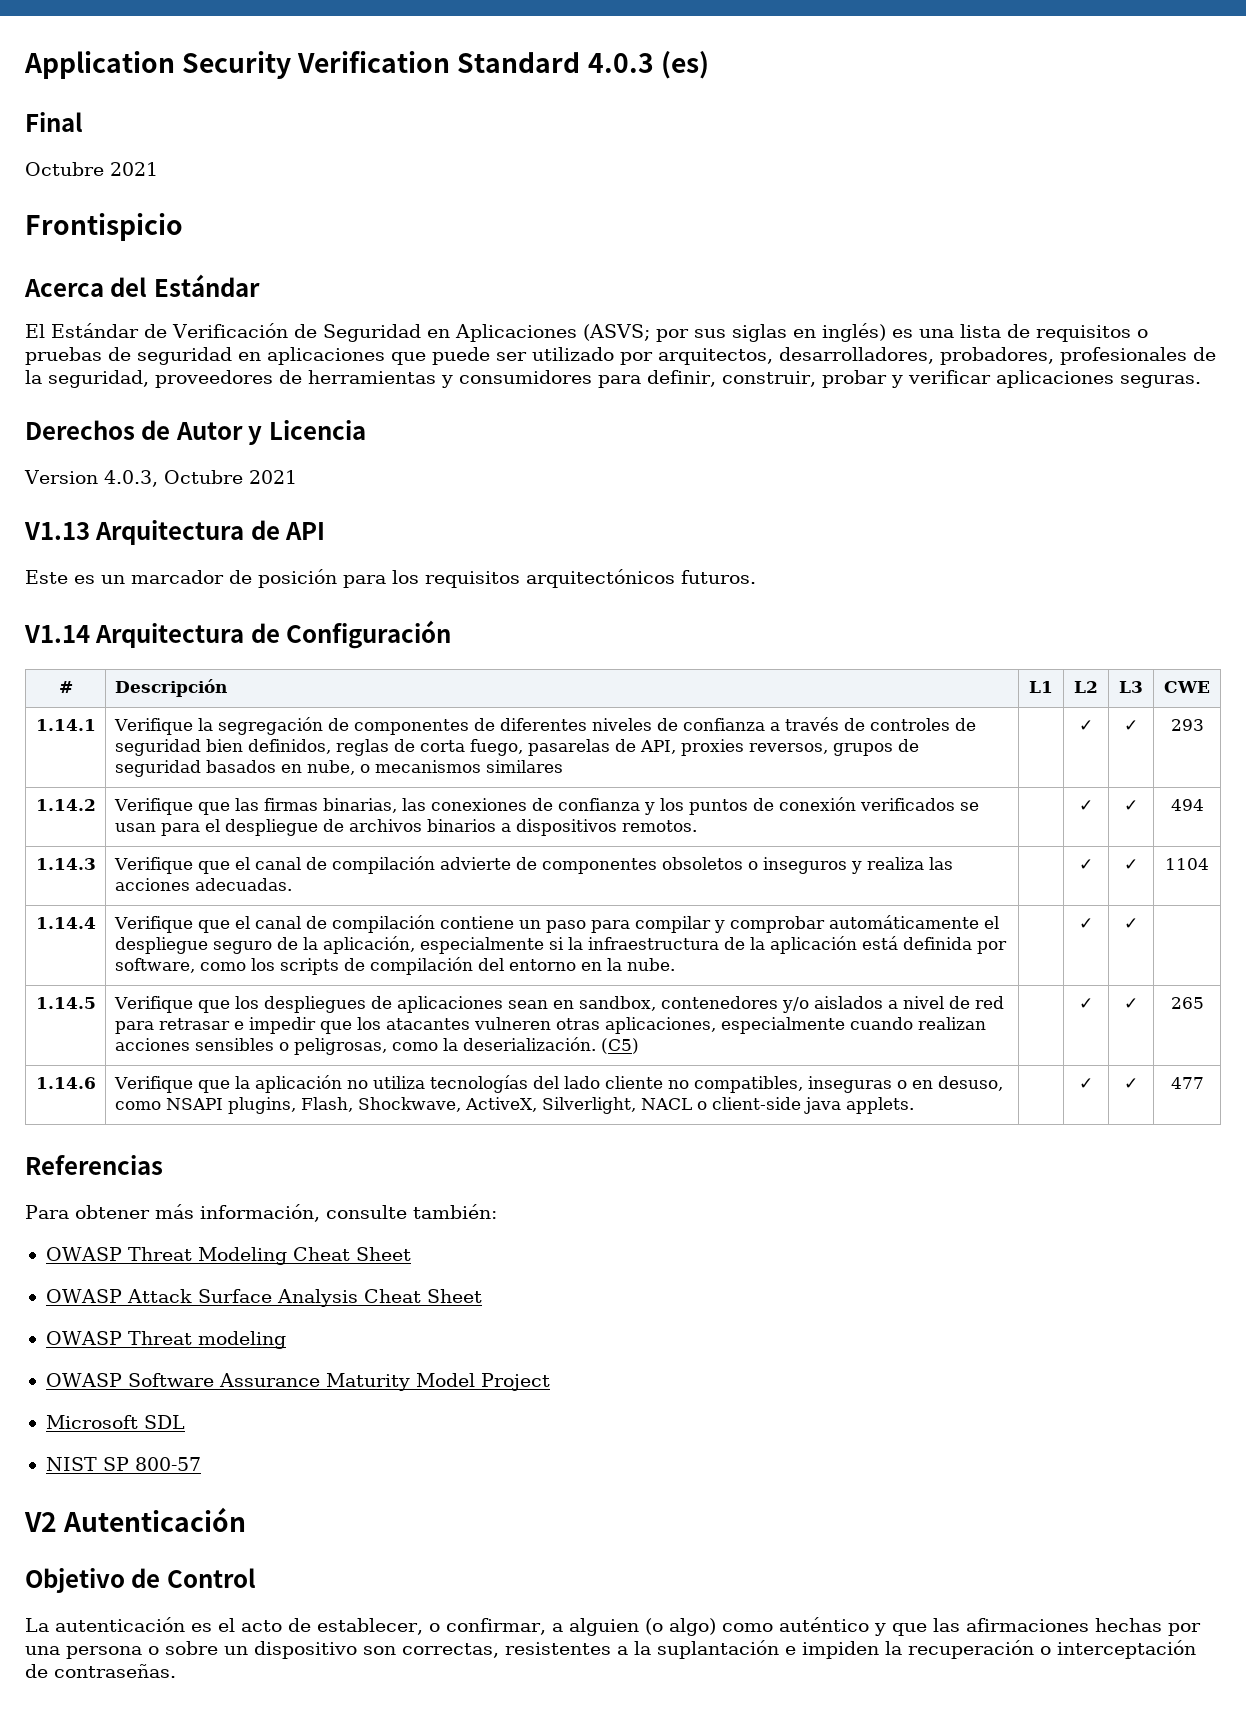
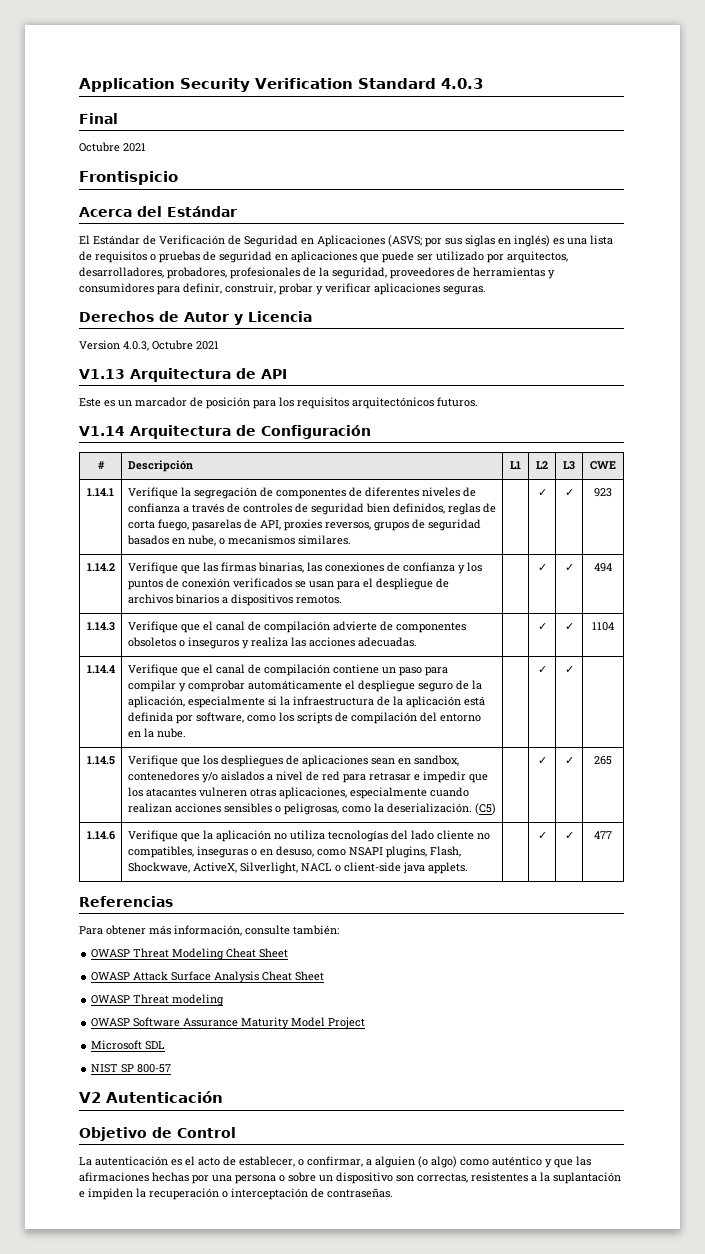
[660,51,709,79] (es) -> (483, 83) none
[485,760,563,773] [1079,720,1093,731] [1124,720,1138,731] [1170,719,1204,731] similares | | ✓ | ✓ | 293 -> [297,535,351,545] [537,489,547,496] [564,489,574,496] [594,488,612,497] similares. | | ✓ | ✓ | 923

